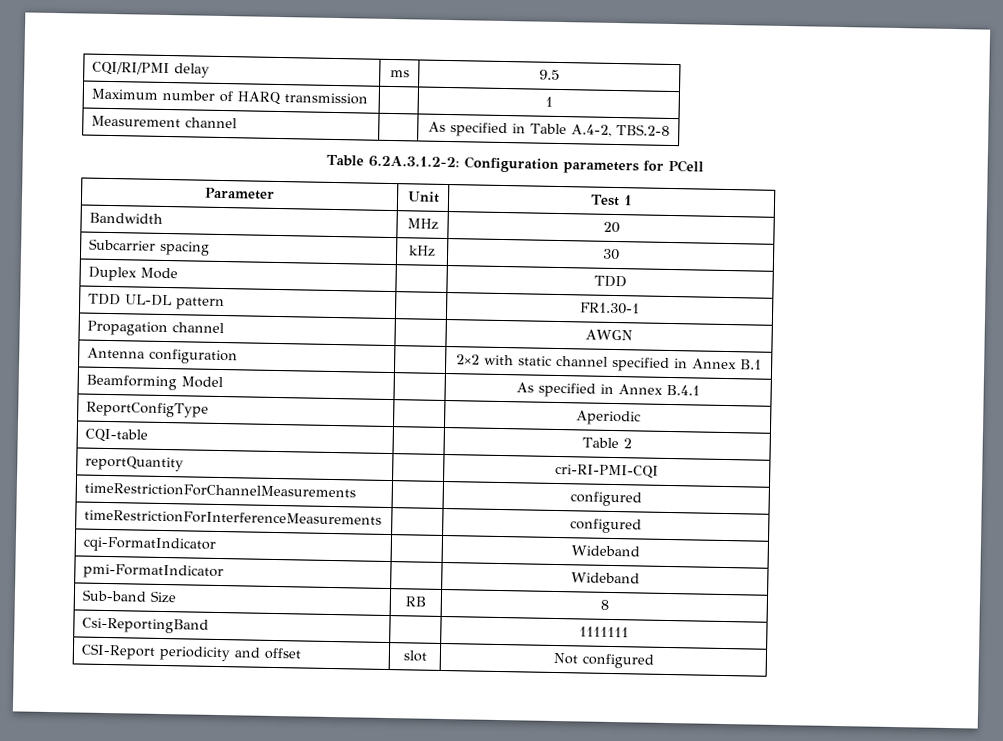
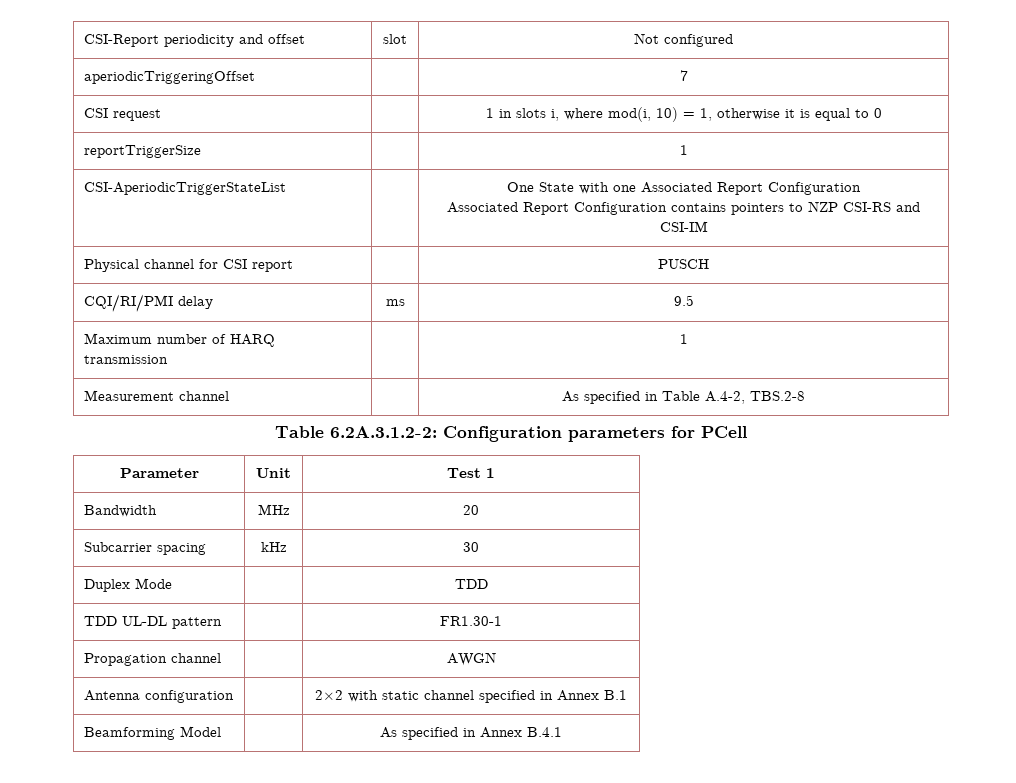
(92, 69) none -> [83,34,305,47] [383,34,407,44] [634,33,733,47] [83,71,255,84] [679,70,688,81] [83,108,161,121] [485,107,882,122] [83,145,201,158] [679,145,688,155] [83,182,286,195] [507,182,861,195] [447,201,920,215] [659,221,708,232] [83,259,293,272] [658,259,709,269] CSI-Report periodicity and offset | slot | Not configured // aperiodicTriggeringOffset | | 7 // CSI request | | 1 in slots i, where mod(i, 10) = 1, otherwise it is equal to 0 // reportTriggerSize | | 1 // CSI-AperiodicTriggerStateList | | One State with one Associated Report Configuration // Associated Report Configuration contains pointers to NZP CSI-RS and CSI-IM // Physical channel for CSI report | | PUSCH //
[86,401,210,418] [575,410,641,426] [85,428,149,443] [582,437,632,449] [85,455,185,472] [555,463,659,479] [84,482,357,499] [570,491,642,507] [84,509,383,526] [570,518,642,534] [83,536,217,553] [570,545,640,557] [83,563,225,581] [570,572,640,584] [82,589,178,604] [405,596,426,607] [599,599,609,610] [82,617,210,634] [579,626,629,638] [81,643,303,662] [402,650,427,662] [552,652,654,669] // ReportConfigType | | Aperiodic // CQI-table | | Table 2 // reportQuantity | | cri-RI-PMI-CQI // timeRestrictionForChannelMeasurements | | configured // timeRestrictionForInterferenceMeasurements | | configured // cqi-FormatIndicator | | Wideband // pmi-FormatIndicator | | Wideband // Sub-band Size | RB | 8 // Csi-ReportingBand | | 1111111 // CSI-Report periodicity and offset | slot | Not configured -> (562, 732) none

